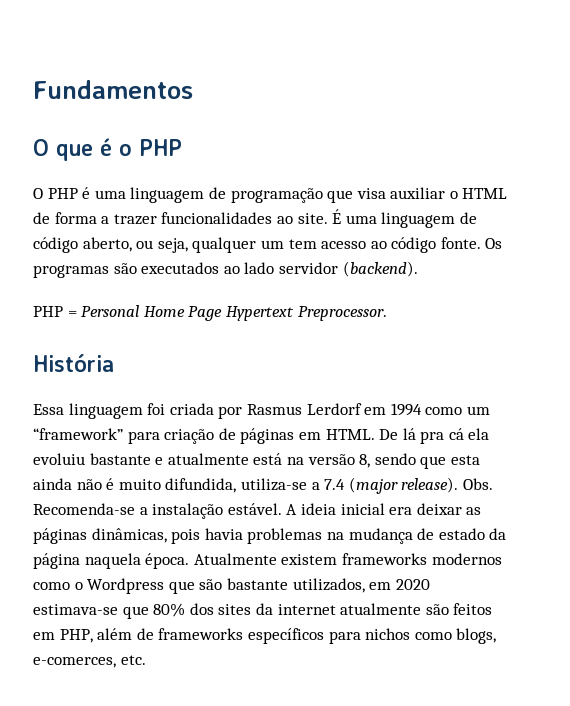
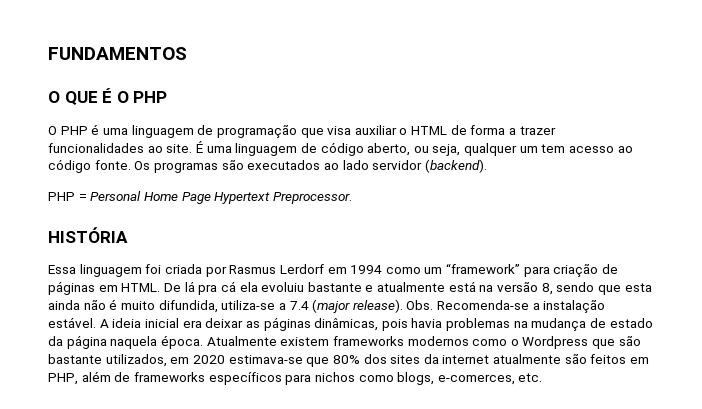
[33,80,193,99] [33,138,132,161] Fundamentos // O que é o -> [48,47,187,60] [48,88,129,105] FUNDAMENTOS // O QUE É O
[33,354,114,372] História -> [48,227,128,243] HISTÓRIA

